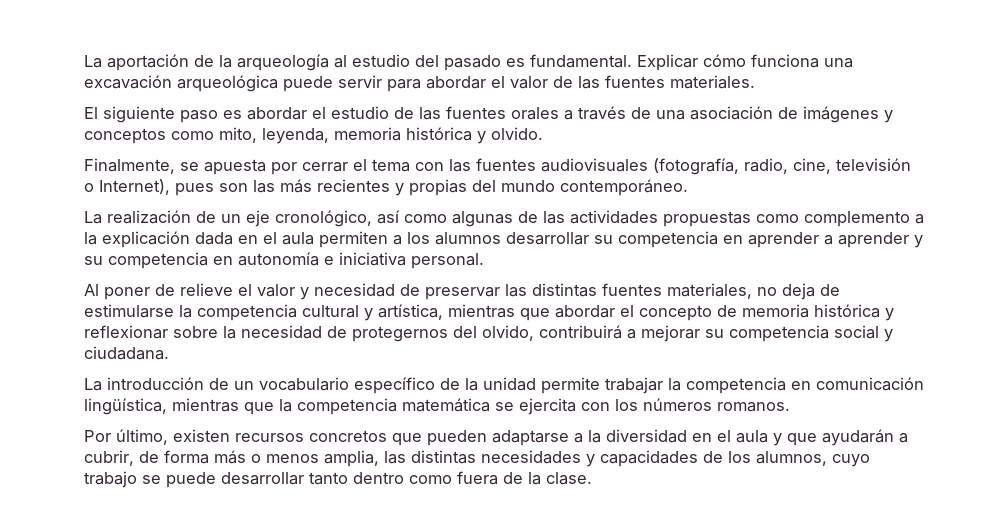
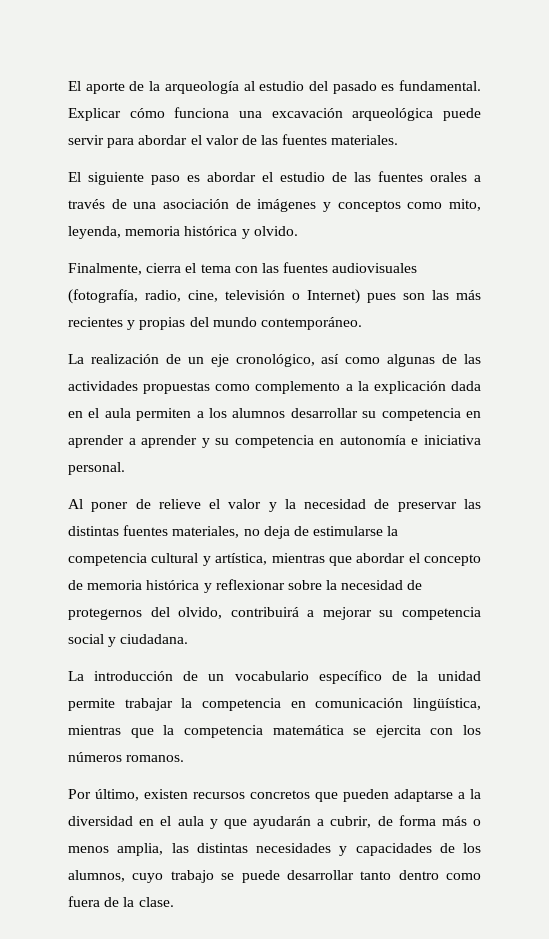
[84,54,189,71] La aportación -> [68,81,125,94] El aporte
[180,159,348,175] se apuesta por cerrar -> [146,263,182,273] cierra
[99,179,170,195] Internet), -> [307,289,360,304] Internet)
(309, 293) none -> [284,499,296,509] la

